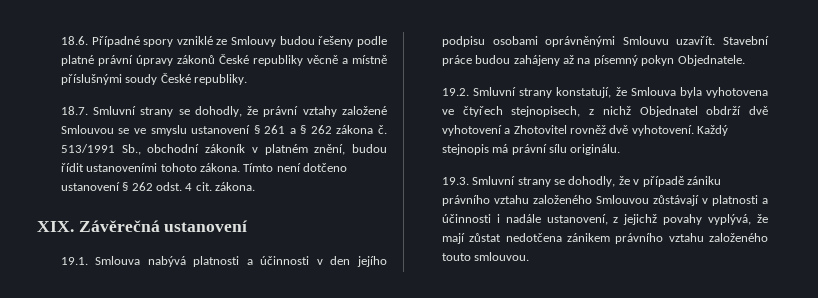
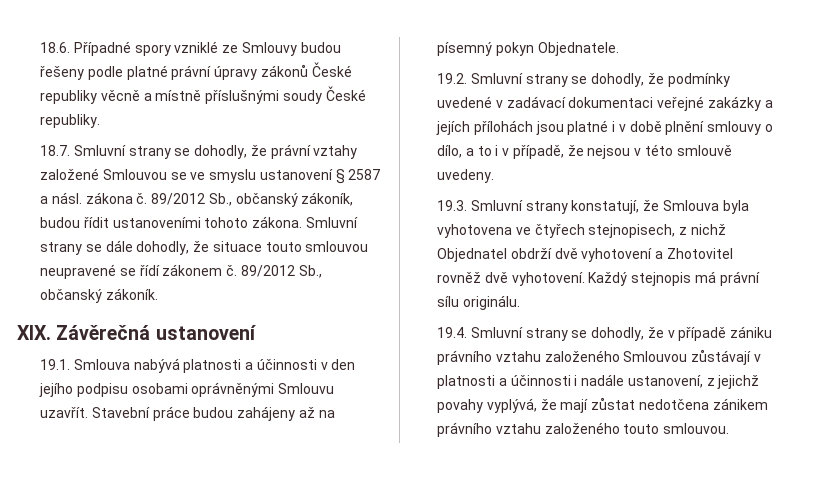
[264,125,387,134] [60,144,346,155] 261 a § 262 zákona č. 513/1991 Sb., obchodní zákoník v platném znění, -> [348,169,381,180] [39,192,354,207] 2587 a násl. zákona č. 89/2012 Sb., občanský zákoník,
[243,163,348,172] [60,182,256,191] Tímto není dotčeno ustanovení § 262 odst. 4 cit. zákona. -> [305,217,358,228] [39,240,369,255] [39,264,322,279] [39,288,158,303] Smluvní strany se dále dohodly, že situace touto smlouvou neupravené se řídí zákonem č. 89/2012 Sb., občanský zákoník.
(553, 93) none -> [571,73,730,87] [436,96,773,111] [435,120,773,135] [436,144,732,159] [436,169,494,183] [436,200,568,214] se dohodly, že podmínky uvedené v zadávací dokumentaci veřejné zakázky a jejích přílohách jsou platné i v době plnění smlouvy o dílo, a to i v případě, že nejsou v této smlouvě uvedeny. // 19.3. Smluvní strany
[441,177,469,185] 19.3. -> [436,327,467,338] 19.4.

